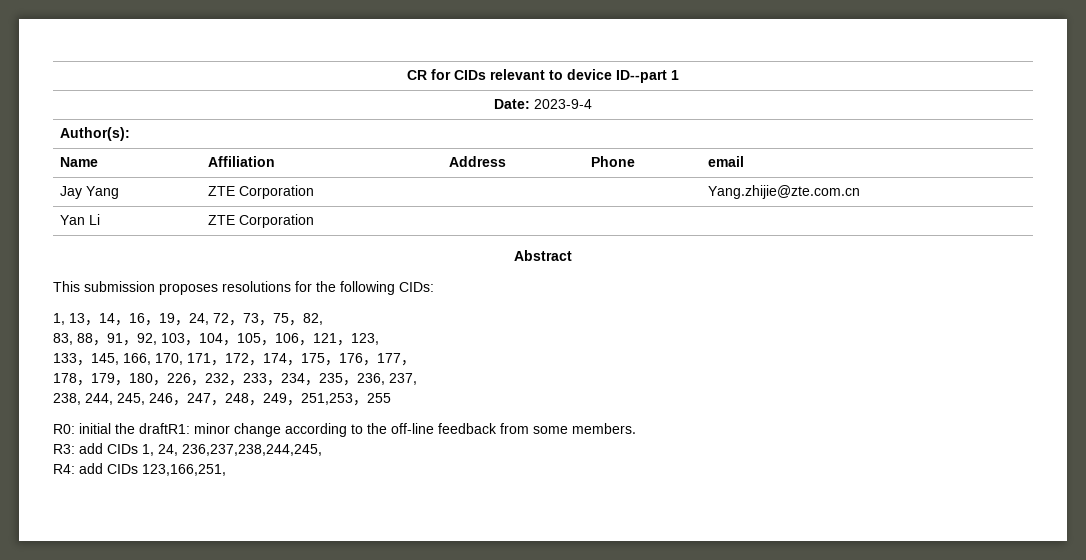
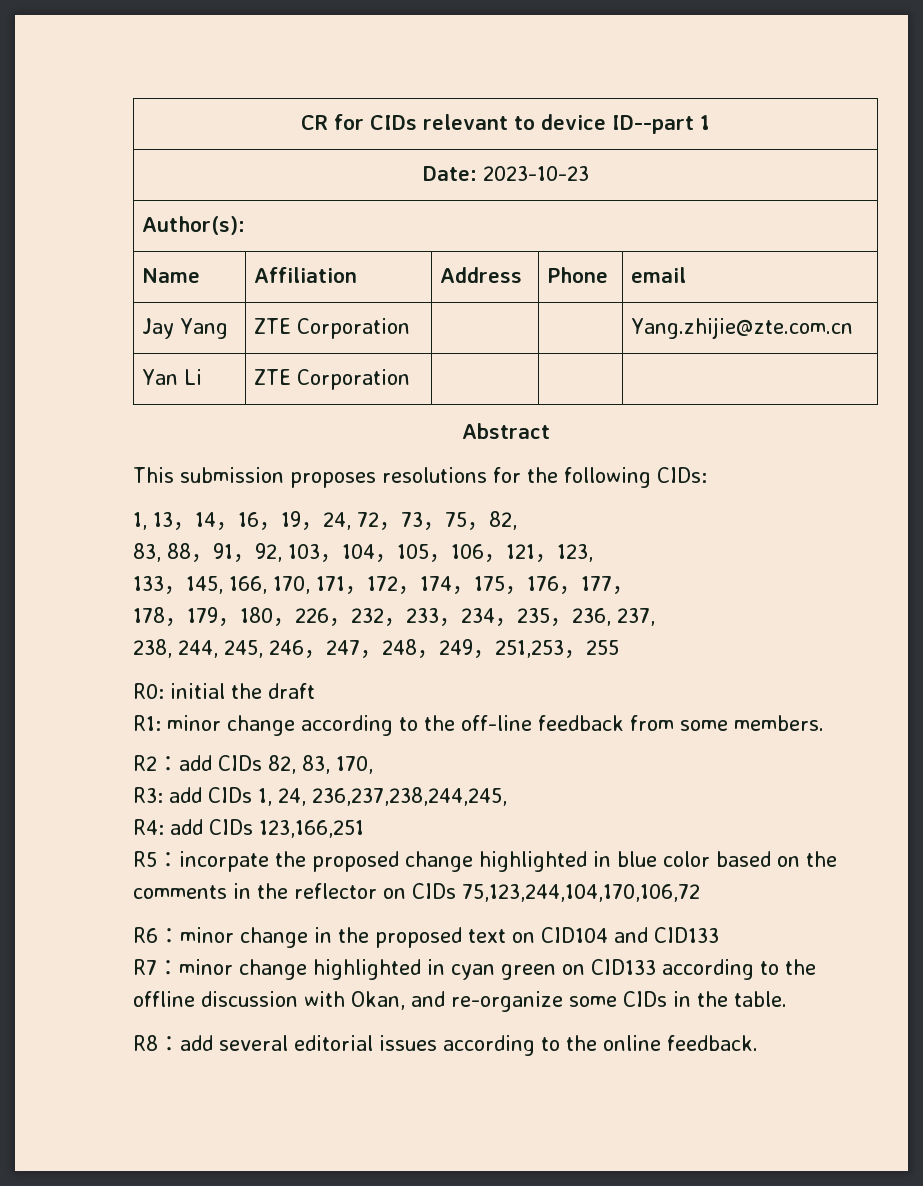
[534,99,592,109] 2023-9-4 -> [482,166,589,181] 2023-10-23
[139,423,190,434] draftR1: -> [268,683,315,699] [133,715,161,731] draft // R1:
(636, 428) none -> [133,755,373,774] // R2：add CIDs 82, 83, 170,
[142,464,226,476] 123,166,251, -> [259,820,364,838] [133,851,837,872] [133,883,700,902] [133,927,719,948] [133,959,816,980] [133,991,787,1012] [133,1035,758,1056] 123,166,251 // R5：incorpate the proposed change highlighted in blue color based on the comments in the reflector on CIDs 75,123,244,104,170,106,72 // R6：minor change in the proposed text on CID104 and CID133 // R7：minor change highlighted in cyan green on CID133 according to the offline discussion with Okan, and re-organize some CIDs in the table. // R8：add several editorial issues according to the online feedback.

